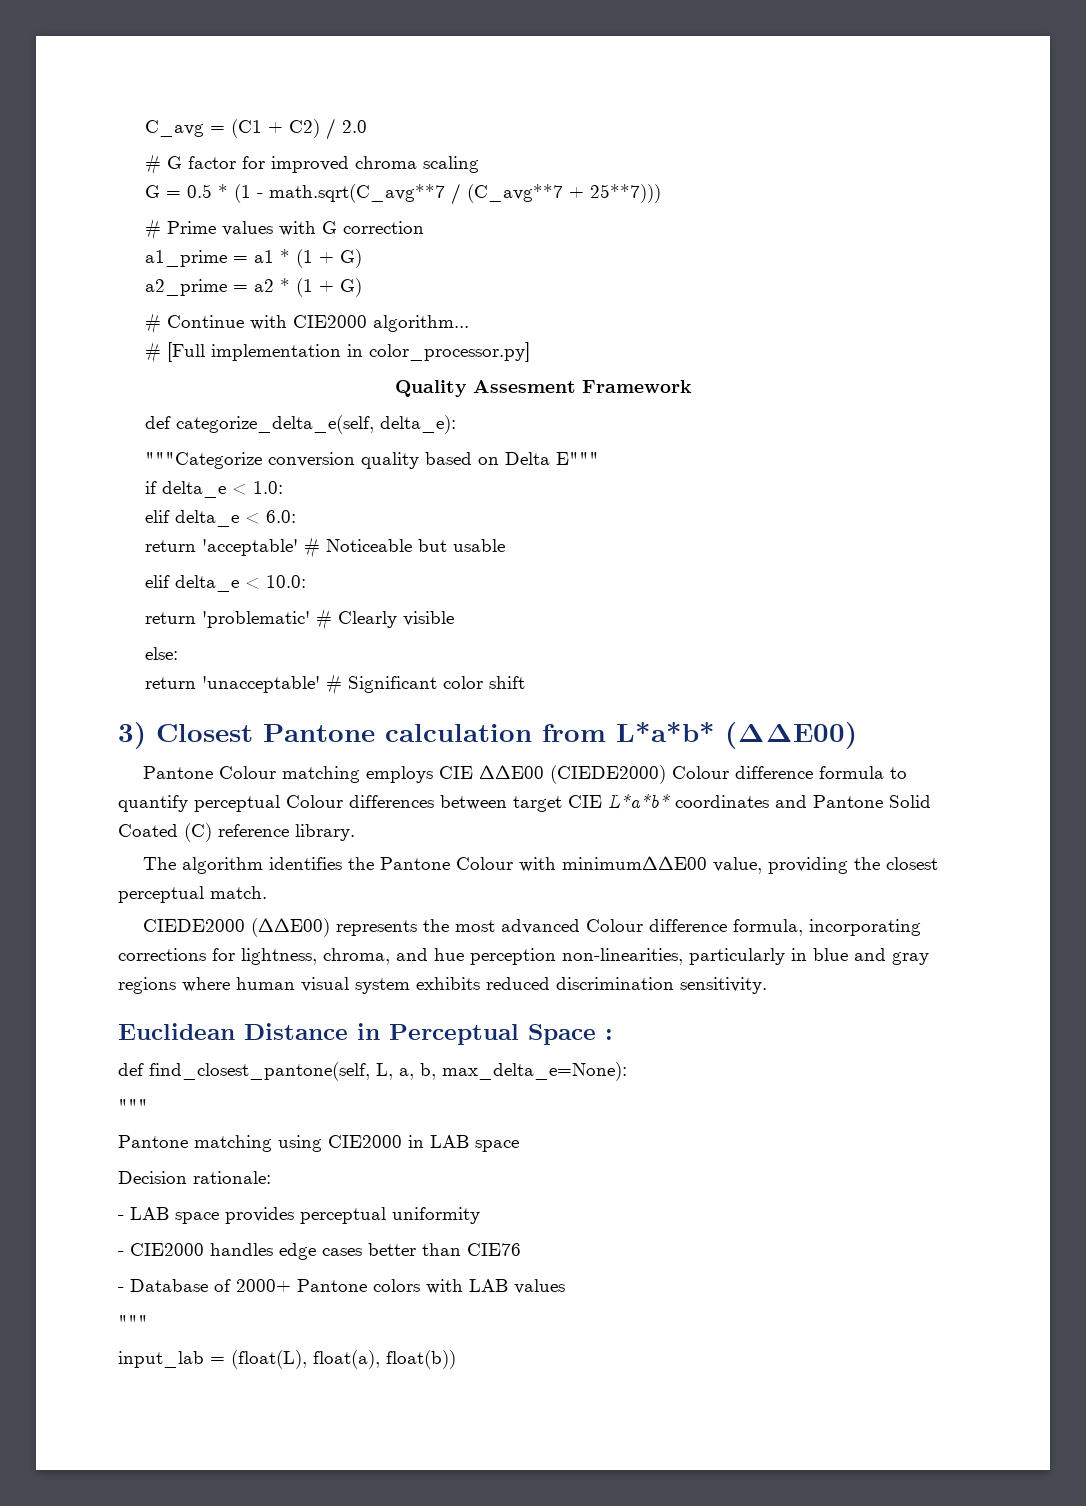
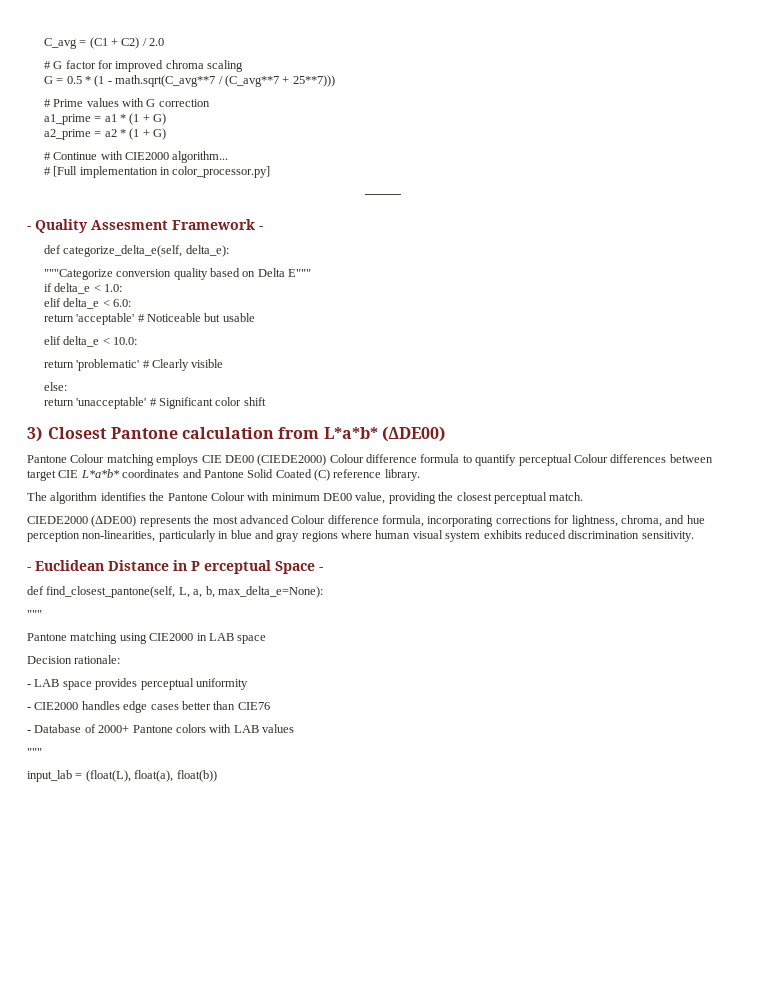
(531, 352) none -> [364,194,401,198] [27,226,31,230] ──── // -
(692, 386) none -> [259,226,263,230] -
[724,722,857,749] (ΔΔE00) -> [381,426,445,442] (ΔDE00)
[479,764,545,779] ΔΔE00 -> [224,455,254,463] DE00
[562,855,708,870] minimumΔΔE00 -> [271,493,352,501] minimum DE00
[251,917,331,937] (ΔΔE00) -> [91,515,137,527] (ΔDE00)
(767, 985) none -> [27,567,31,571] -
[389,1024,613,1045] Perceptual Space : -> [191,560,323,574] P erceptual Space -

